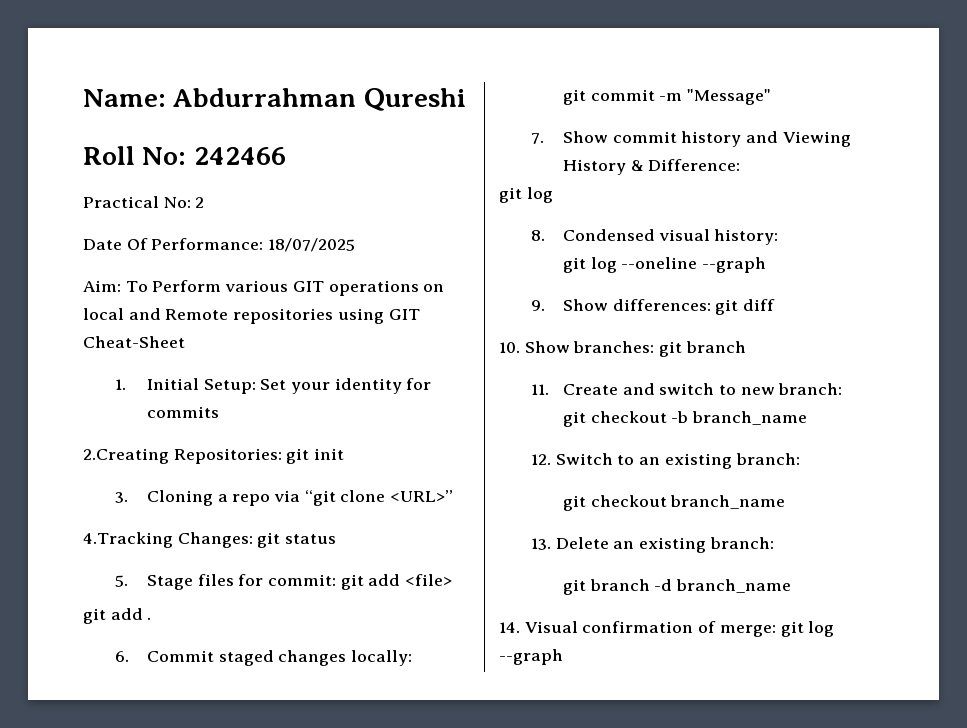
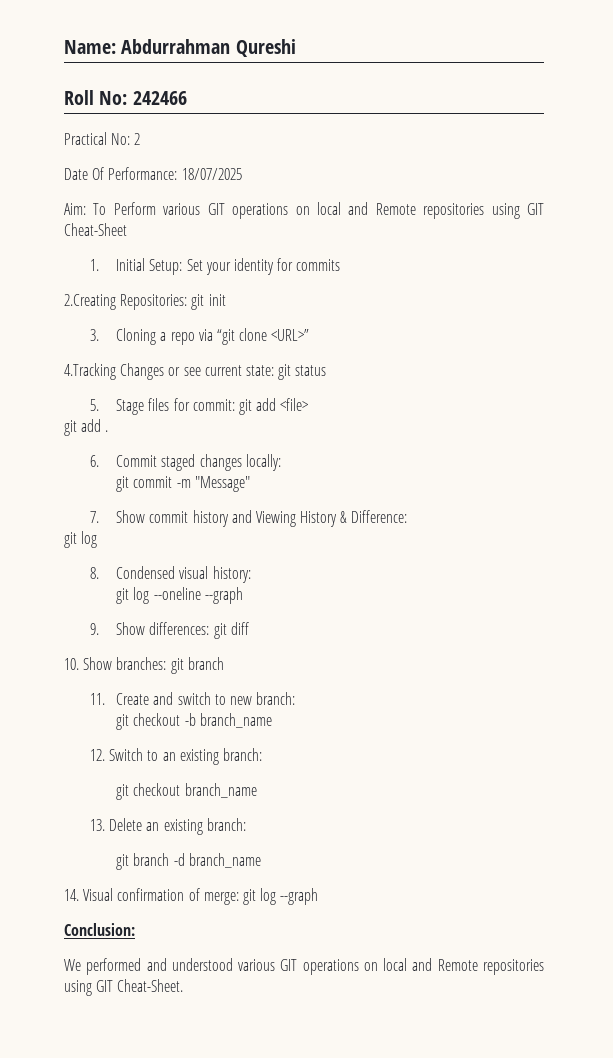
[177,532,253,548] Changes: -> [120,363,274,380] Changes or see current state:
(563, 657) none -> [64,923,135,936] [64,958,544,975] [64,979,184,996] // Conclusion: // We performed and understood various GIT operations on local and Remote repositories using GIT Cheat-Sheet.

